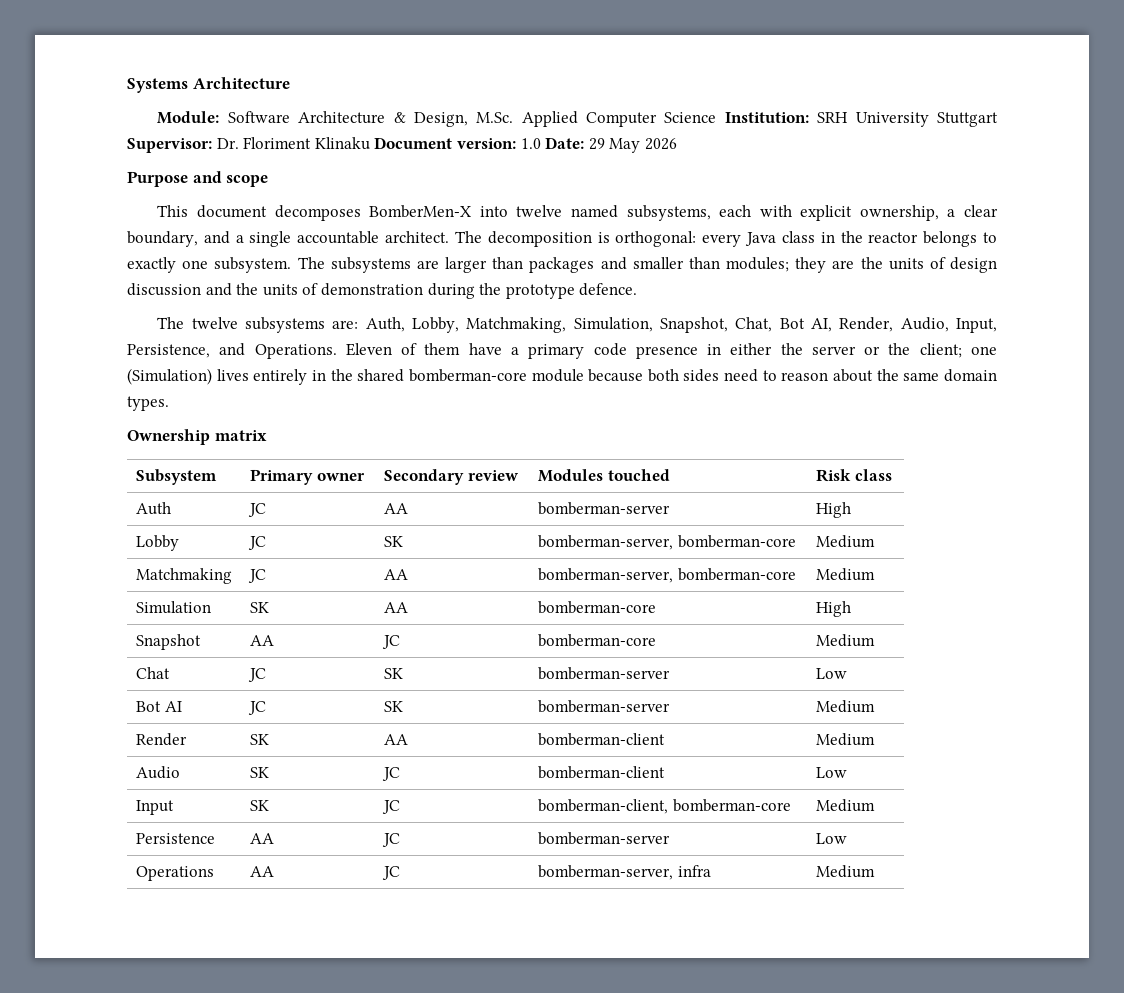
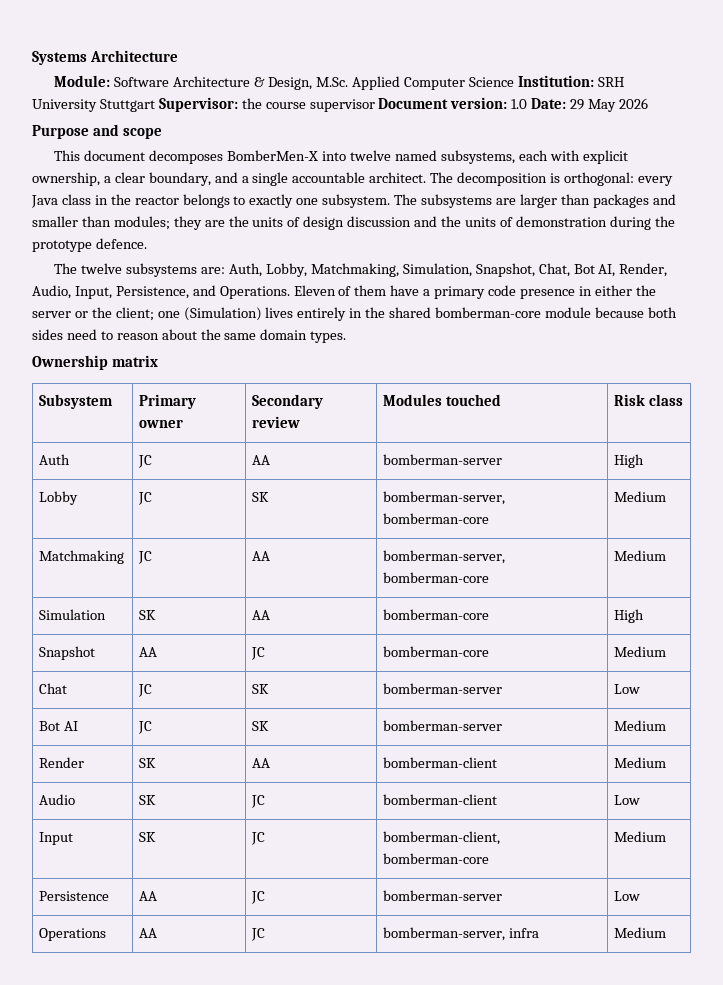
[216,137,370,150] Dr. Floriment Klinaku -> [241,98,375,112] the course supervisor

